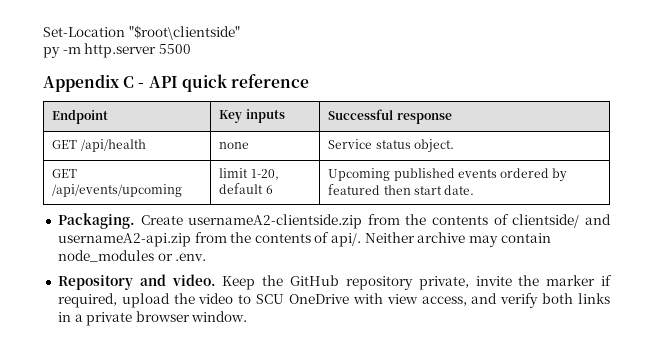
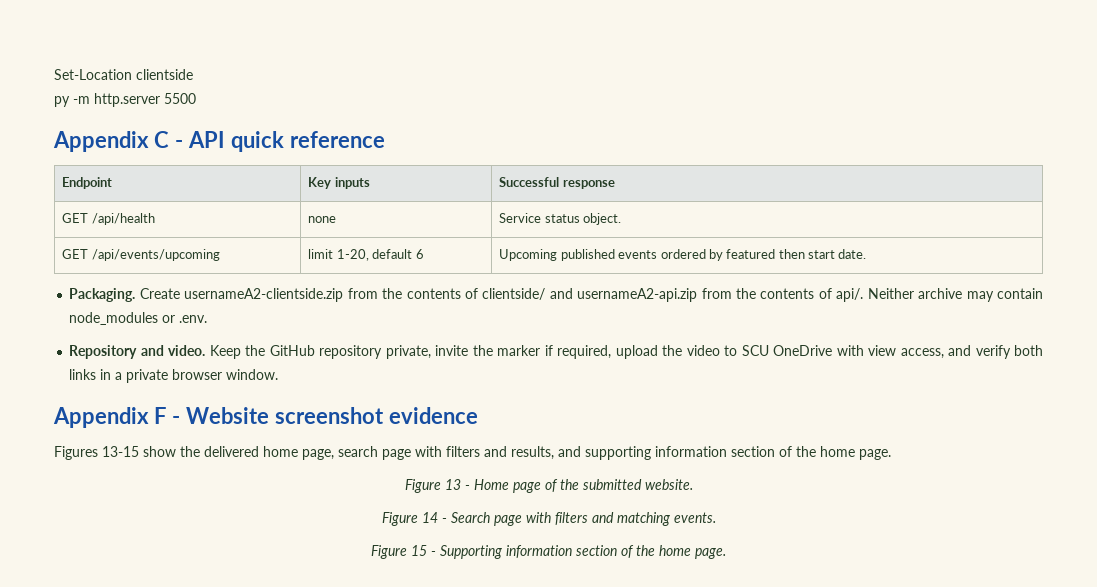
[128,25,240,40] "$root\clientside" -> [136,69,193,80] clientside
(248, 316) none -> [53,407,478,428] [54,446,891,460] [404,479,693,493] [381,512,716,526] [371,545,726,559] // Appendix F - Website screenshot evidence // Figures 13-15 show the delivered home page, search page with filters and results, and supporting information section of the home page. // Figure 13 - Home page of the submitted website. // Figure 14 - Search page with filters and matching events. // Figure 15 - Supporting information section of the home page.

